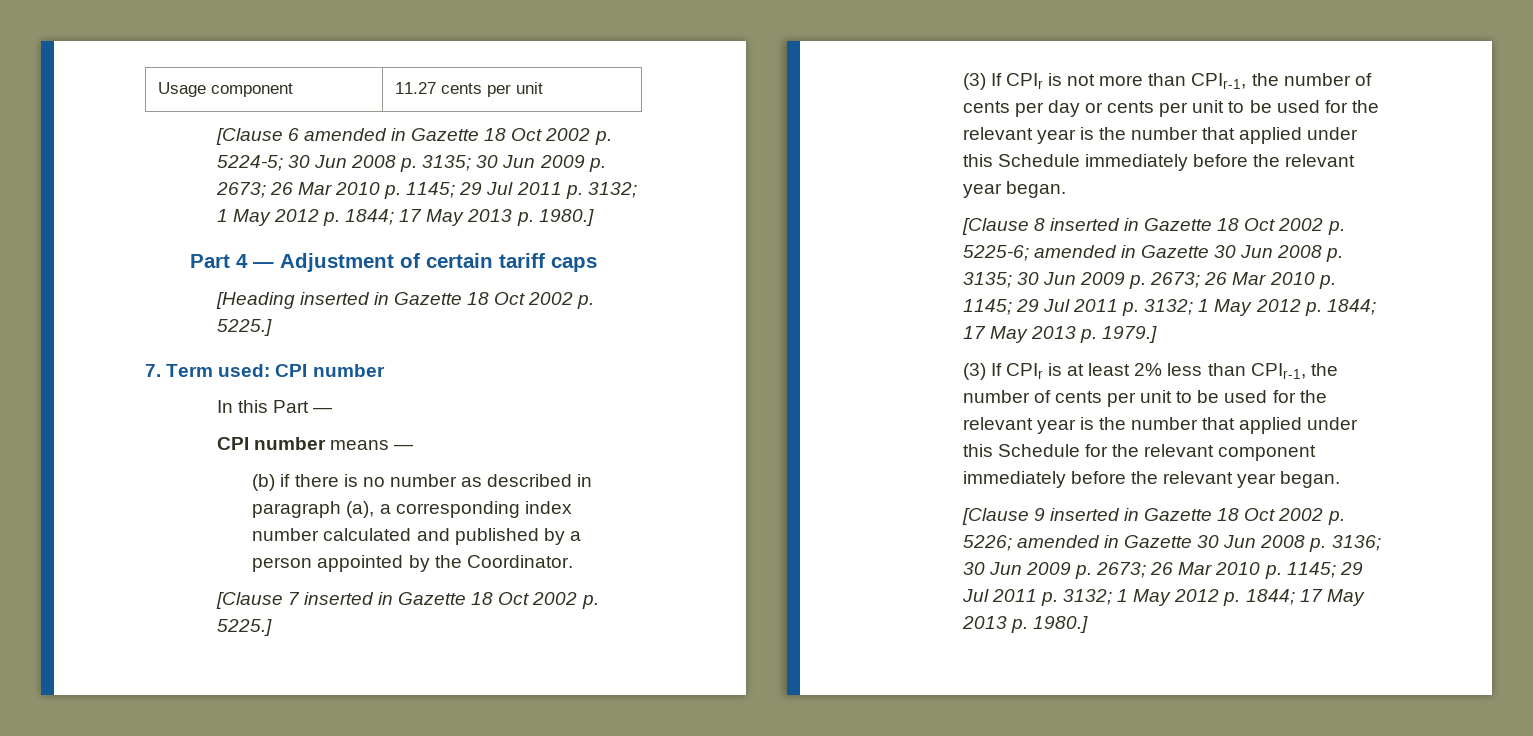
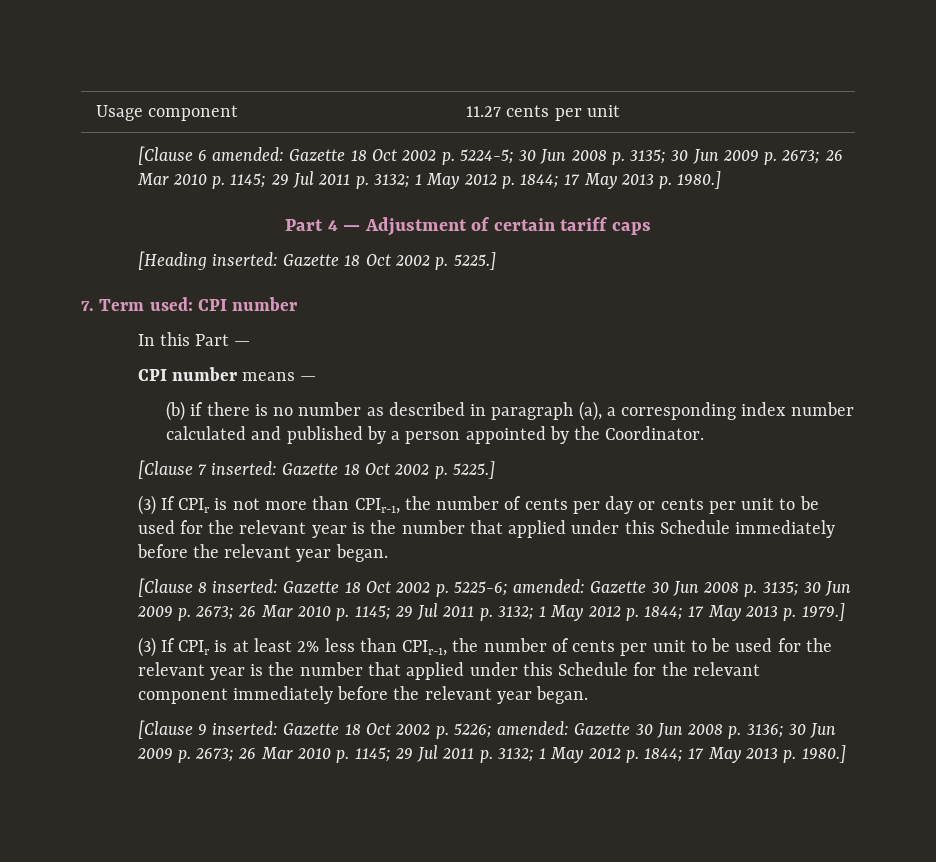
[303,128,406,141] amended in -> [212,147,285,161] amended:
[299,292,389,305] inserted in -> [211,252,278,266] inserted:
[303,592,393,605] inserted in -> [211,461,278,475] inserted:
[1049,218,1139,231] inserted in -> [212,579,279,593] inserted:
[1033,245,1136,258] amended in -> [513,579,586,593] amended:
[1049,508,1139,521] inserted in -> [212,721,279,735] inserted:
[1016,535,1119,548] amended in -> [497,721,570,735] amended:

